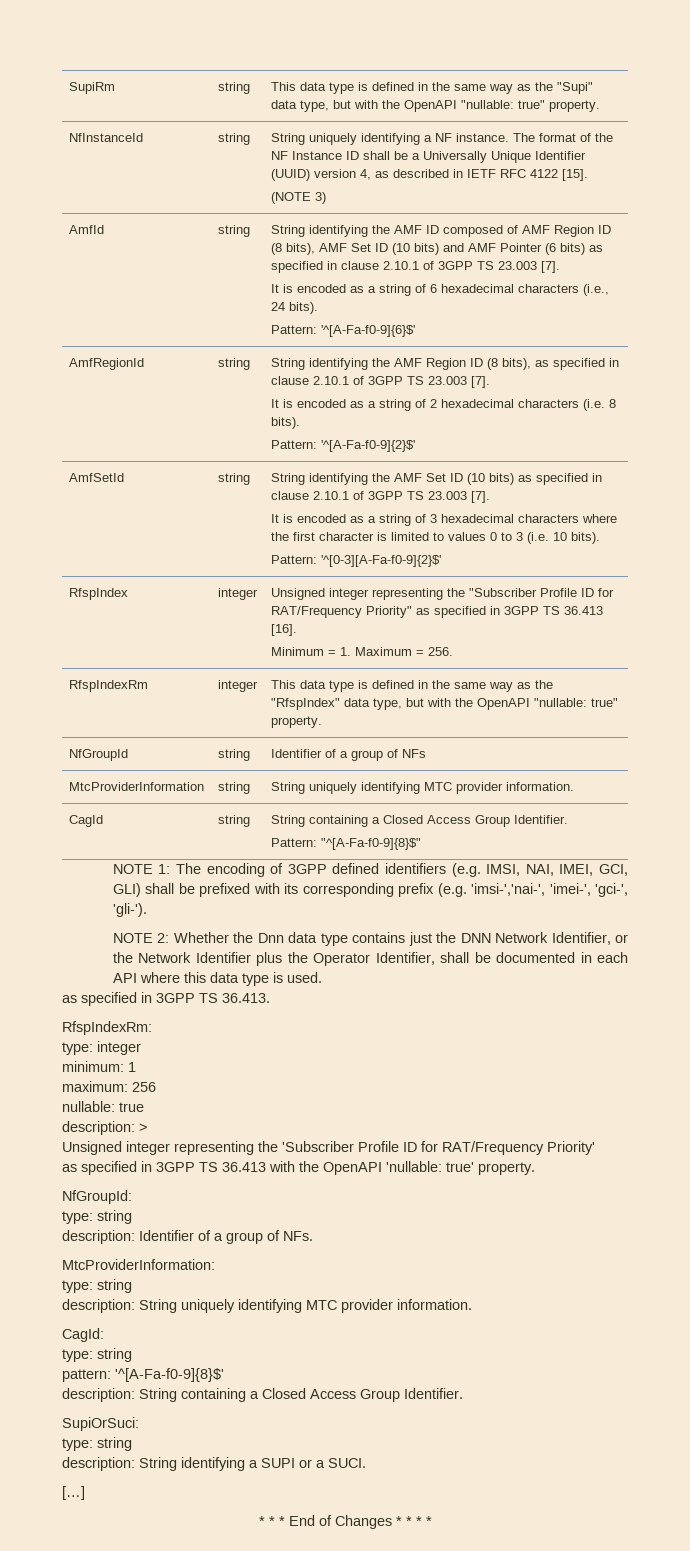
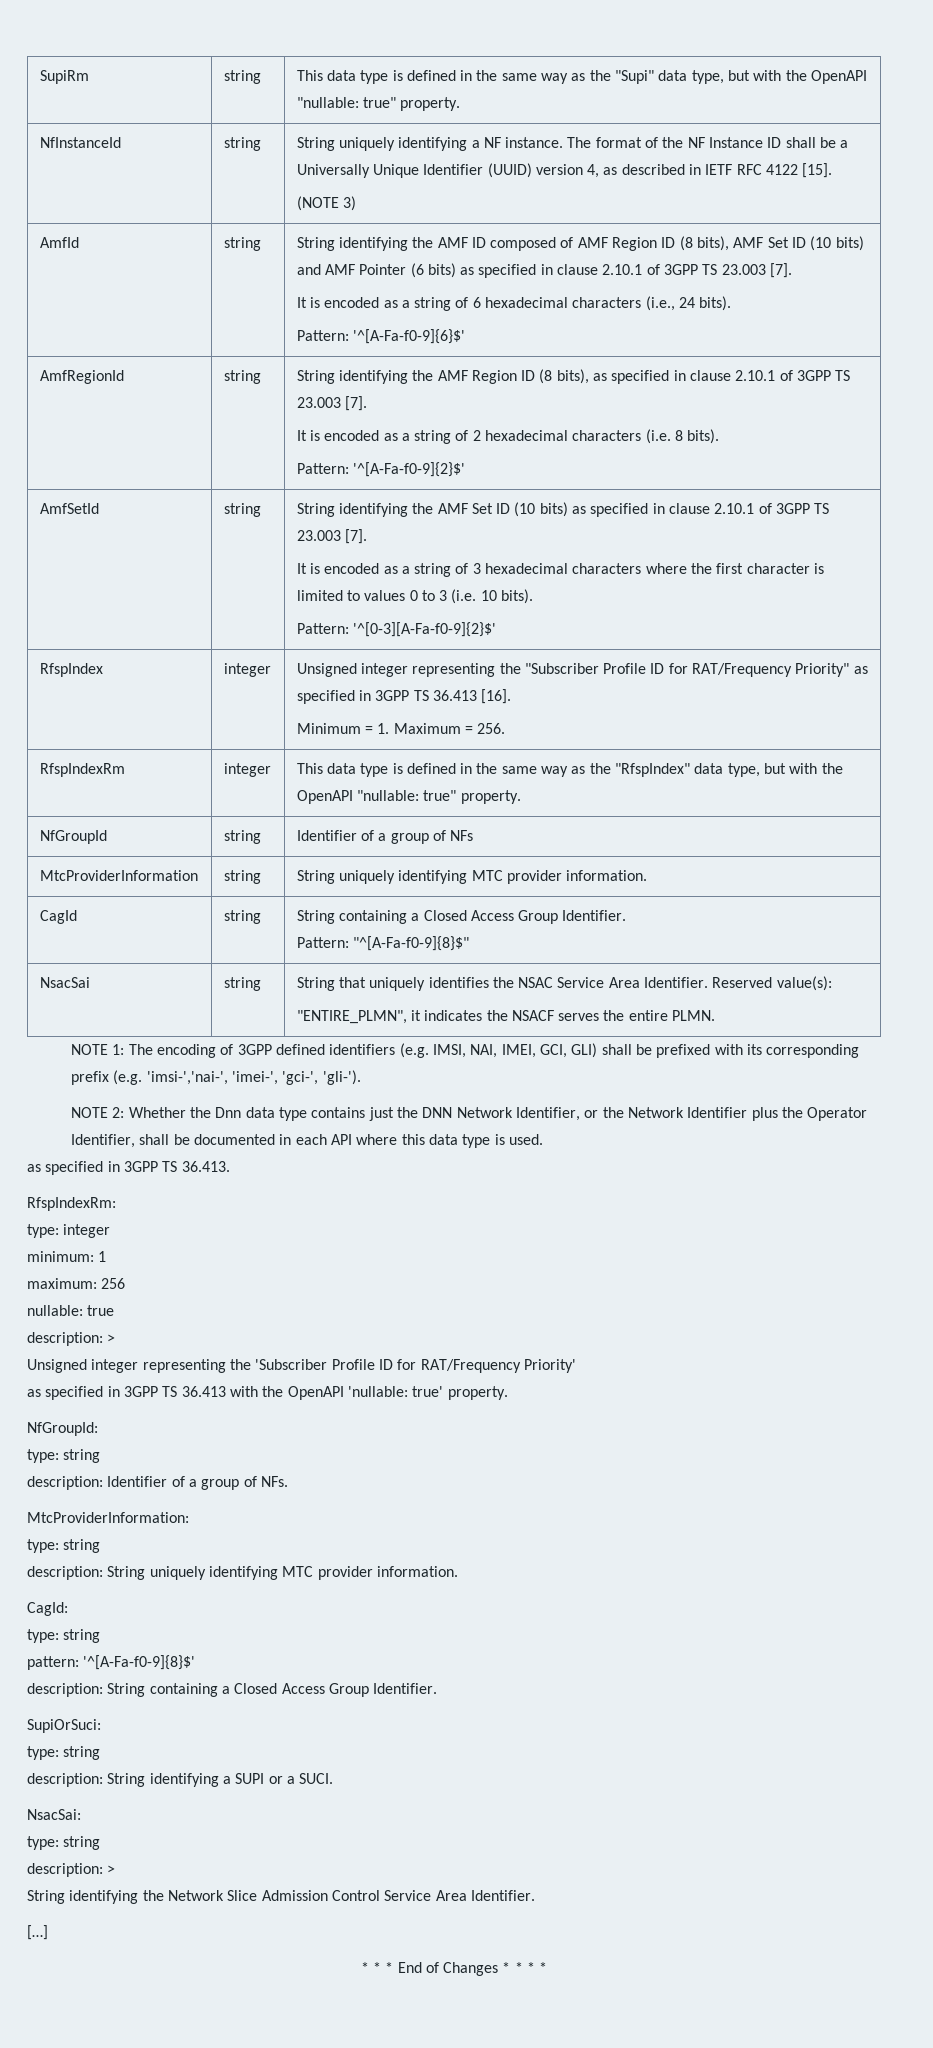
(421, 844) none -> [39,977,90,988] [223,977,261,991] [296,976,832,991] [296,1010,716,1024] // NsacSai | string | String that uniquely identifies the NSAC Service Area Identifier. Reserved value(s): // "ENTIRE_PLMN", it indicates the NSACF serves the entire PLMN.
(366, 1463) none -> [27,1809,81,1820] [27,1836,101,1850] [27,1863,116,1877] [27,1890,535,1904] // NsacSai: // type: string // description: > // String identifying the Network Slice Admission Control Service Area Identifier.

